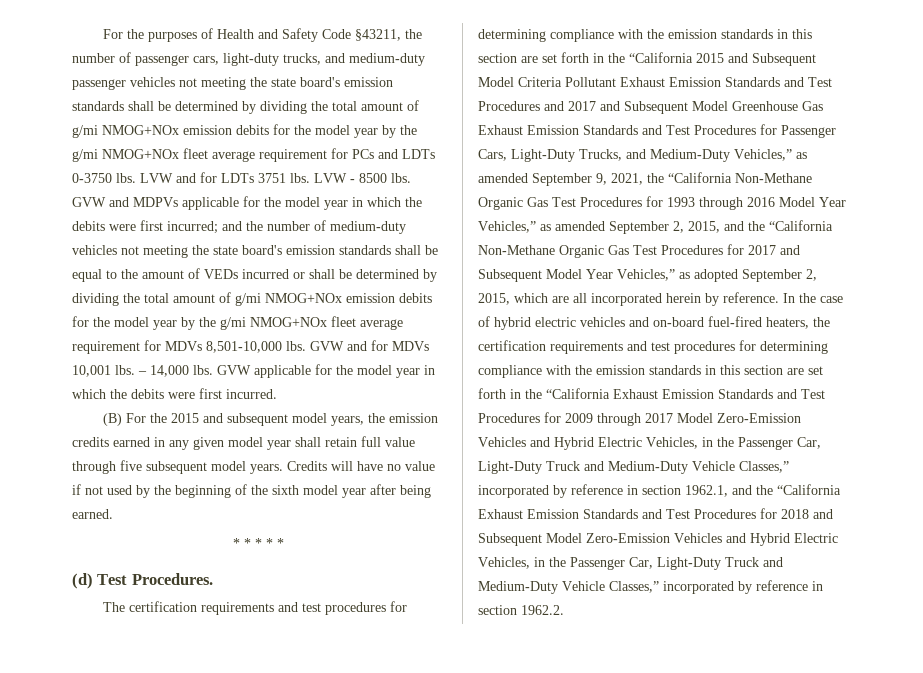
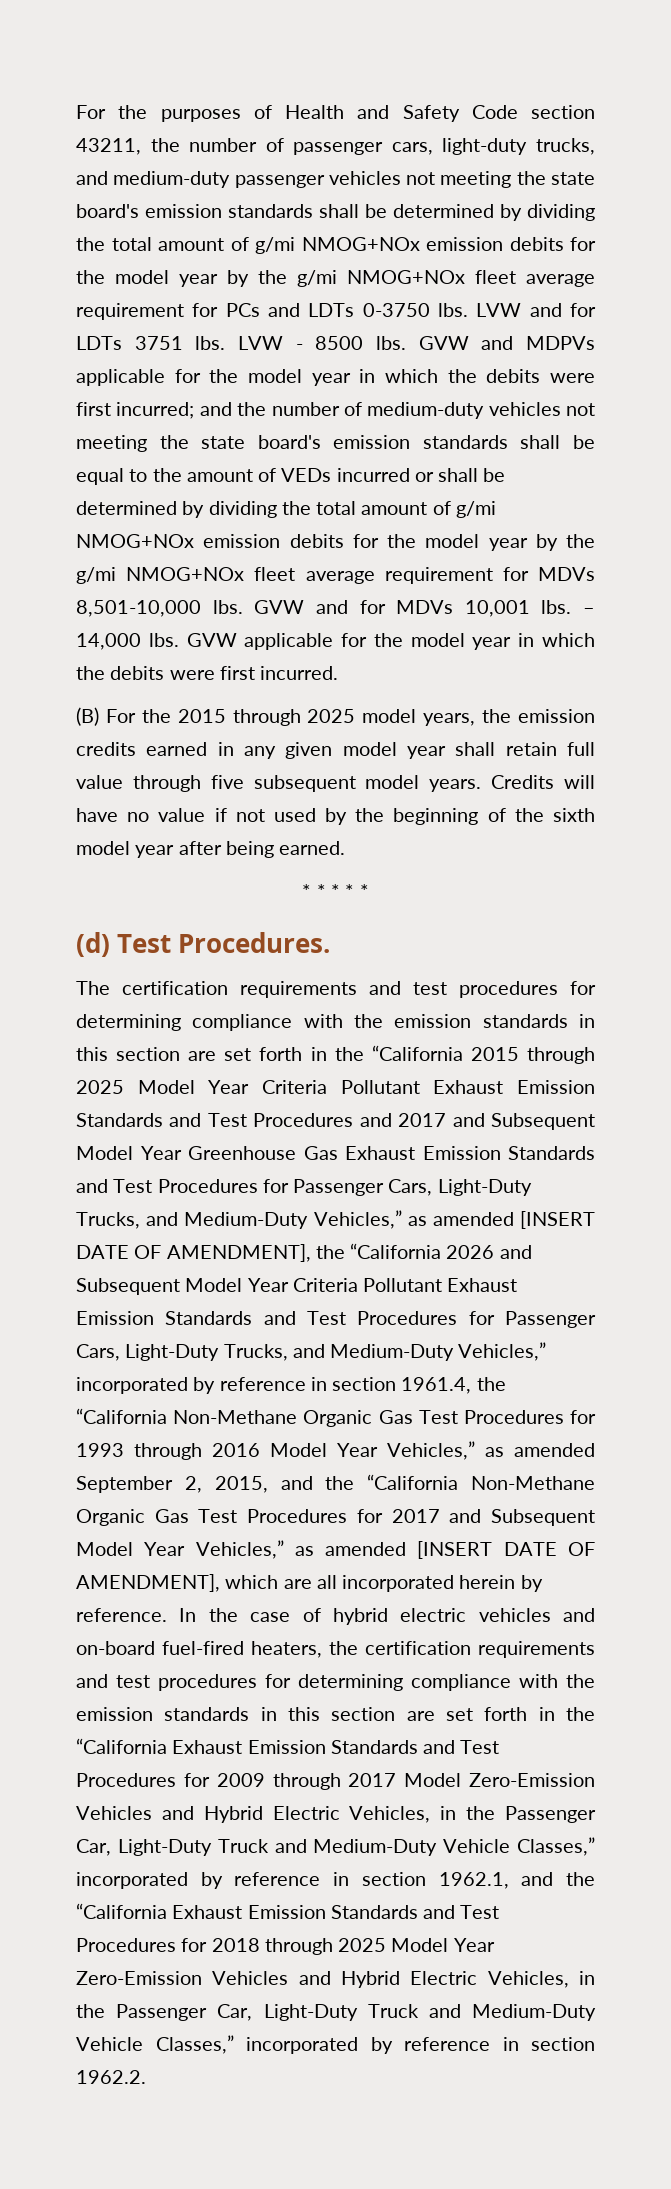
[354,29,401,41] §43211, -> [531,105,595,119] [76,138,141,155] section 43211,
[202,413,288,426] and subsequent -> [232,709,356,726] through 2025
[728,53,816,66] [478,77,514,87] and Subsequent Model -> [527,1047,595,1064] [76,1080,250,1094] through 2025 Model Year
(728, 106) none -> [140,1146,182,1160] Year
[532,173,643,186] September 9, 2021, -> [520,1211,595,1229] [76,1243,532,1262] [76,1278,518,1295] [76,1311,596,1328] [76,1342,547,1361] [76,1377,472,1394] [INSERT DATE OF AMENDMENT], the “California 2026 and Subsequent Model Year Criteria Pollutant Exhaust Emission Standards and Test Procedures for Passenger Cars, Light-Duty Trucks, and Medium-Duty Vehicles,” incorporated by reference in section 1961.4,
[694,269,817,282] [478,293,510,305] adopted September 2, 2015, -> [325,1541,595,1559] [76,1574,220,1592] amended [INSERT DATE OF AMENDMENT],
[813,509,833,519] [478,533,582,546] and Subsequent Model -> [264,1938,495,1955] through 2025 Model Year

